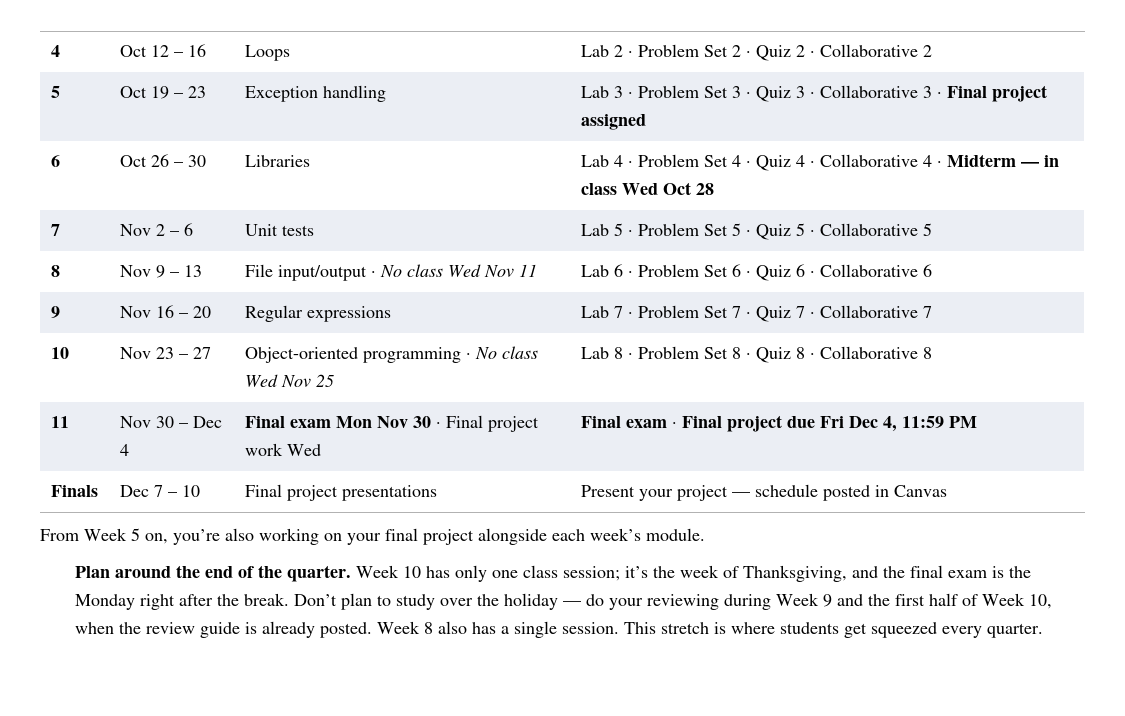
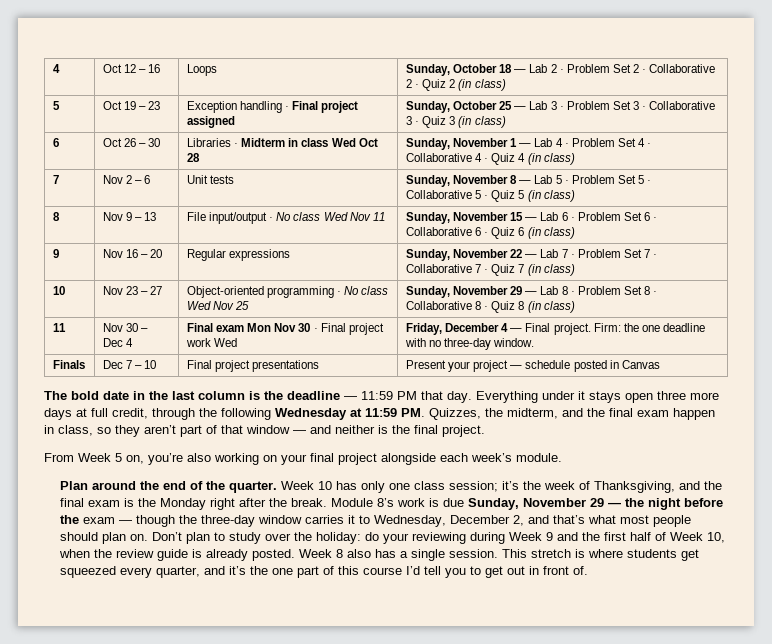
(290, 53) none -> [405,64,527,76] Sunday, October 18 —
[755,44,932,61] Quiz 2 · Collaborative 2 -> [649,64,716,73] [405,79,506,91] Collaborative 2 · Quiz 2 (in class)
(386, 93) | -> [285,101,359,113] [186,116,235,128] [405,101,527,113] · Final project assigned | Sunday, October 25 —
[755,85,1047,102] [580,114,646,130] Quiz 3 · Collaborative 3 · Final project assigned -> [649,101,716,110] [405,116,506,128] Collaborative 3 · Quiz 3 (in class)
(310, 161) | -> [234,138,378,147] [186,153,200,162] [405,138,532,150] · Midterm in class Wed Oct 28 | Sunday, November 1 —
[755,154,1059,171] [580,182,714,195] Quiz 4 · Collaborative 4 · Midterm — in class Wed Oct 28 -> [405,153,575,165] Collaborative 4 · Quiz 4 (in class)
(314, 230) none -> [405,175,532,187] Sunday, November 8 —
[755,223,932,240] Quiz 5 · Collaborative 5 -> [405,190,575,202] Collaborative 5 · Quiz 5 (in class)
(537, 270) none -> [405,212,538,224] Sunday, November 15 —
[755,264,932,281] Quiz 6 · Collaborative 6 -> [405,227,575,239] Collaborative 6 · Quiz 6 (in class)
(391, 314) none -> [405,249,538,261] Sunday, November 22 —
[755,305,932,322] Quiz 7 · Collaborative 7 -> [405,264,575,276] Collaborative 7 · Quiz 7 (in class)
(334, 380) none -> [405,286,538,298] Sunday, November 29 —
[755,346,932,363] Quiz 8 · Collaborative 8 -> [405,301,575,313] Collaborative 8 · Quiz 8 (in class)
[580,415,977,432] Final exam · Final project due Fri Dec 4, 11:59 PM -> [405,323,705,335] [404,338,535,350] Friday, December 4 — Final project. Firm: the one deadline with no three-day window.
(947, 491) none -> [44,391,719,403] [44,408,715,420] [44,425,485,437] // The bold date in the last column is the deadline — 11:59 PM that day. Everything under it stays open three more days at full credit, through the following Wednesday at 11:59 PM. Quizzes, the midterm, and the final exam happen in class, so they aren’t part of that window — and neither is the final project.
(289, 599) none -> [330,498,723,510] [59,515,691,527] [59,532,148,544] Module 8’s work is due Sunday, November 29 — the night before the exam — though the three-day window carries it to Wednesday, December 2, and that’s what most people should plan on.
[503,593,581,610] holiday — -> [315,532,361,544] holiday:
[986,623,1043,638] quarter. -> [155,566,588,578] quarter, and it’s the one part of this course I’d tell you to get out in front of.

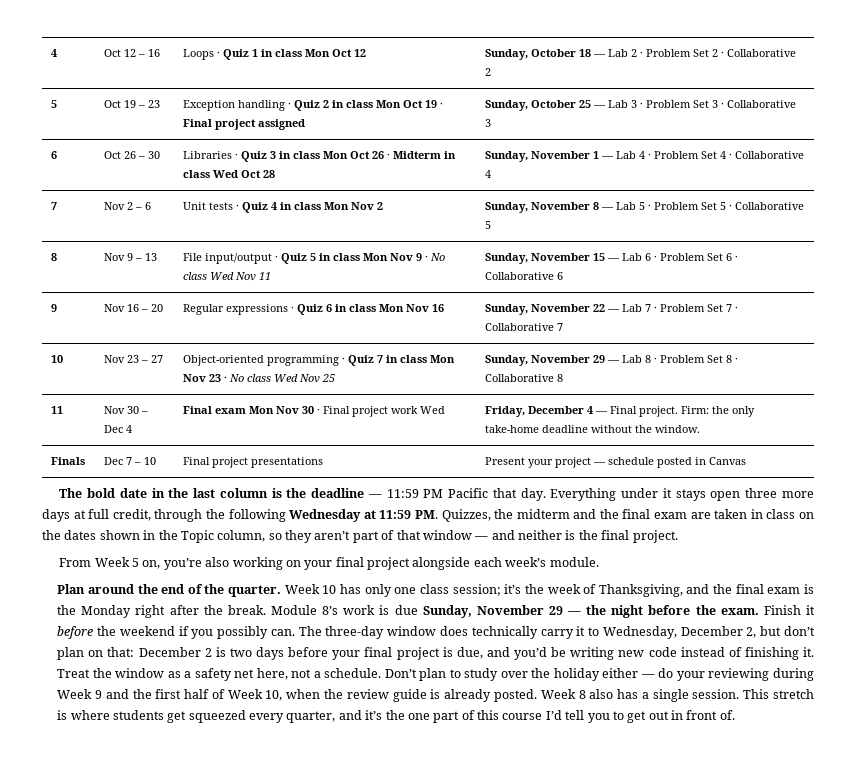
(217, 70) none -> [217,49,367,60] · Quiz 1 in class Mon Oct 12
[415,79,506,91] · Quiz 2 (in class) -> (492, 72) none
(290, 108) none -> [294,100,444,111] Quiz 2 in class Mon Oct 19 ·
[415,116,506,128] · Quiz 3 (in class) -> (492, 123) none
(239, 145) none -> [241,151,391,162] Quiz 3 in class Mon Oct 26 ·
[484,153,575,165] · Quiz 4 (in class) -> (492, 174) none
(235, 179) none -> [236,202,384,213] · Quiz 4 in class Mon Nov 2
[484,190,575,202] · Quiz 5 (in class) -> (492, 225) none
(274, 219) none -> [281,253,429,264] Quiz 5 in class Mon Nov 9 ·
[484,227,575,239] · Quiz 6 (in class) -> (564, 276) none
(291, 255) none -> [291,304,445,315] · Quiz 6 in class Mon Nov 16
[484,264,575,276] · Quiz 7 (in class) -> (564, 327) none
(342, 293) none -> [348,355,456,366] [183,374,228,382] Quiz 7 in class Mon Nov 23 ·
[484,301,575,313] · Quiz 8 (in class) -> (564, 378) none
[641,323,705,332] [404,338,492,350] one deadline with no three-day -> [732,406,756,417] [485,425,653,433] only take-home deadline without the
(417, 395) none -> [448,488,489,498] Pacific
[507,408,715,420] [44,425,93,436] midterm, and the final exam happen in class, -> [516,509,815,519] [42,530,266,543] midterm and the final exam are taken in class on the dates shown in the Topic column,
[82,515,344,527] exam — though the three-day window carries -> [720,605,815,615] [57,626,574,639] exam. Finish it before the weekend if you possibly can. The three-day window does technically carry
[527,515,691,527] [59,532,148,544] and that’s what most people should plan on. -> [760,626,816,636] [57,647,814,660] [57,668,382,681] but don’t plan on that: December 2 is two days before your final project is due, and you’d be writing new code instead of finishing it. Treat the window as a safety net here, not a schedule.
[315,532,361,544] holiday: -> [553,668,655,681] holiday either —

